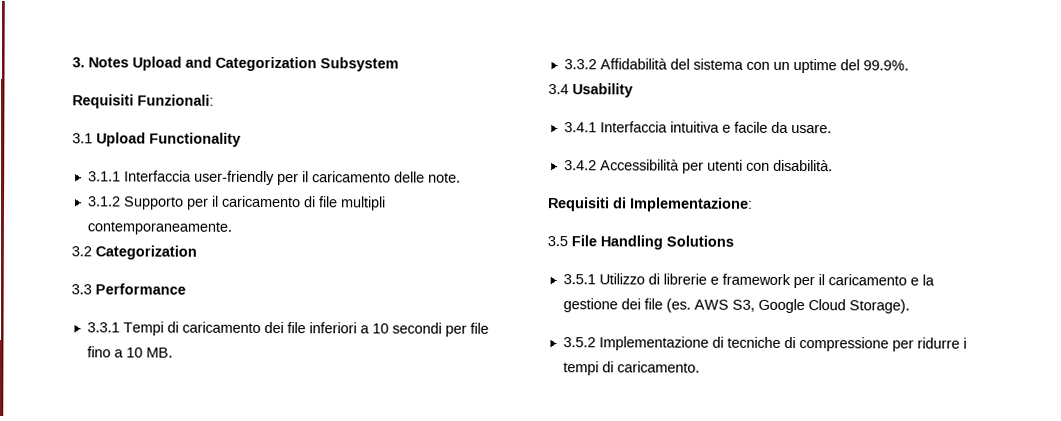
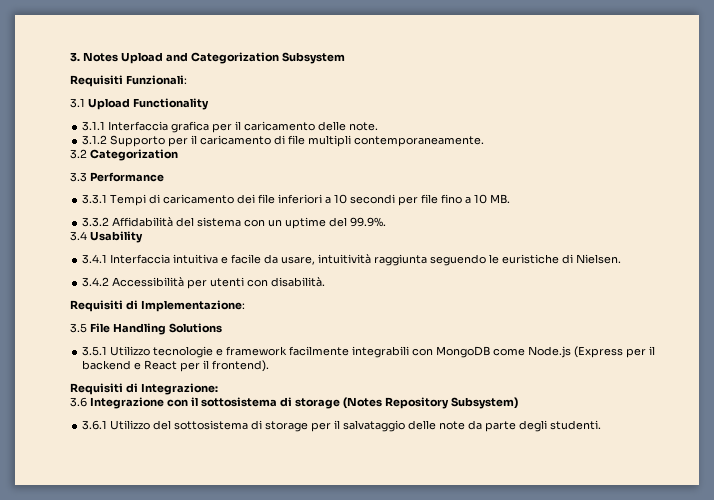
[193,170,275,186] user-friendly -> [171,121,210,133] grafica
[790,123,832,134] usare. -> [281,254,622,266] usare, intuitività raggiunta seguendo le euristiche di Nielsen.
[647,273,935,289] [562,298,910,314] [562,336,967,352] [562,361,700,376] di librerie e framework per il caricamento e la gestione dei file (es. AWS S3, Google Cloud Storage). // 3.5.2 Implementazione di tecniche di compressione per ridurre i tempi di caricamento. -> [153,346,656,358] [82,360,270,372] [70,383,218,395] [70,397,518,409] [82,420,602,432] tecnologie e framework facilmente integrabili con MongoDB come Node.js (Express per il backend e React per il frontend). // Requisiti di Integrazione: // 3.6 Integrazione con il sottosistema di storage (Notes Repository Subsystem) // 3.6.1 Utilizzo del sottosistema di storage per il salvataggio delle note da parte degli studenti.

